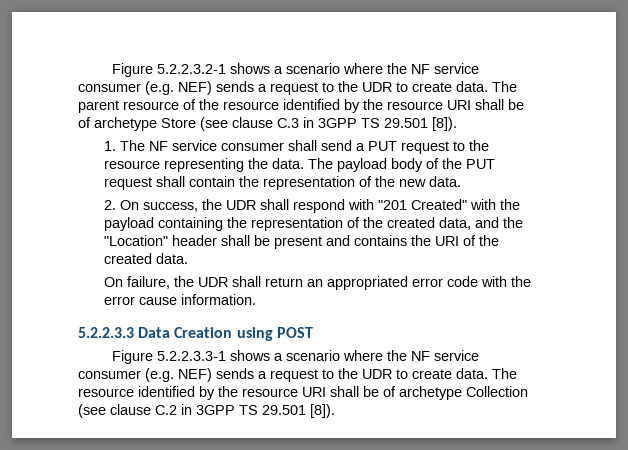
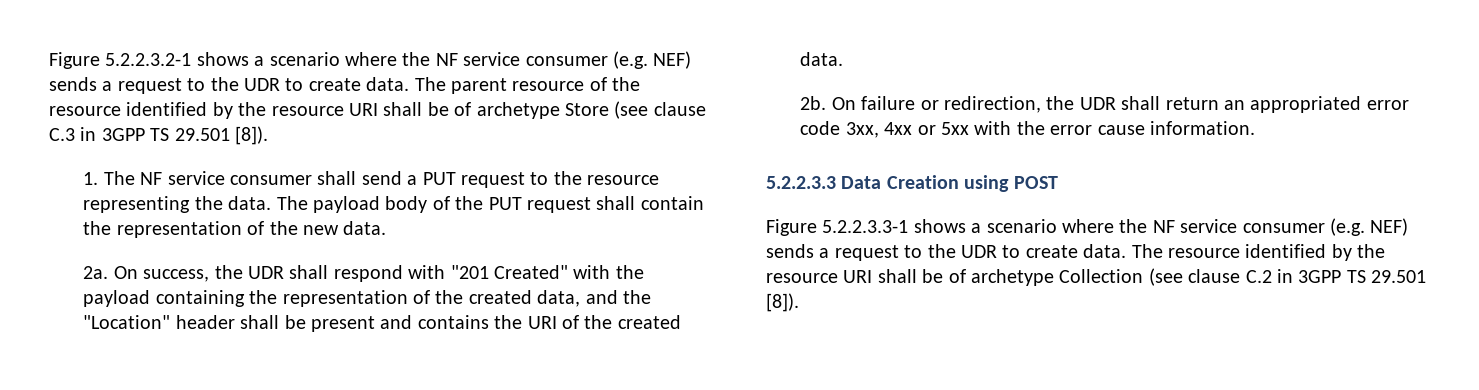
[103,200,116,210] 2. -> [83,266,109,279] 2a.
[103,276,170,289] On failure, -> [800,96,1042,113] 2b. On failure or redirection,
(478, 281) none -> [845,122,970,138] 3xx, 4xx or 5xx

